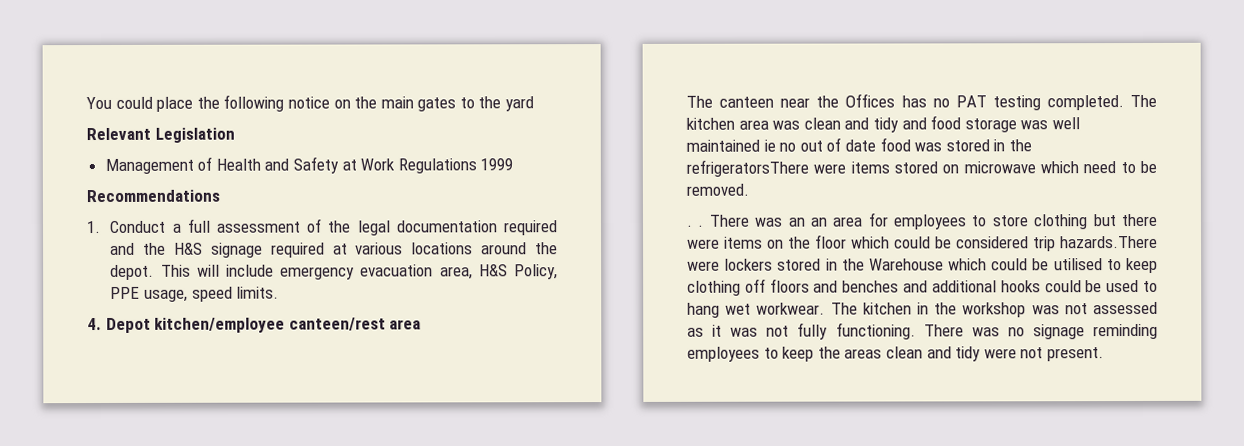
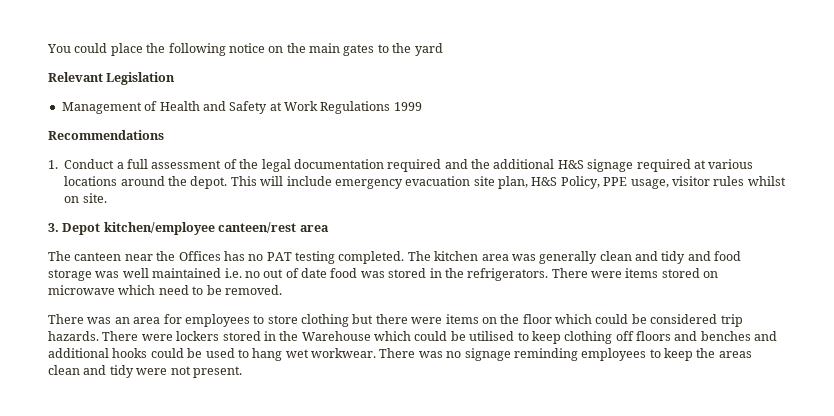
(167, 248) none -> [493,159,555,169] additional
[439,266,473,280] area, -> [473,176,528,189] site plan,
[191,286,280,302] [87,318,102,331] speed limits. // 4. -> [671,176,786,186] [64,193,107,203] [48,223,59,232] visitor rules whilst on site. // 3.
(801, 125) none -> [539,251,598,264] generally
[763,139,776,152] ie -> [224,268,242,278] i.e.
[686,159,809,177] refrigeratorsThere -> [467,268,588,281] refrigerators. There
[687,224,705,227] . . -> (282, 290) none
[809,217,828,227] an -> (130, 320) none
[1060,235,1158,249] hazards.There -> [48,331,139,341] hazards. There
[830,301,1158,318] [687,322,916,340] The kitchen in the workshop was not assessed as it was not fully functioning. -> (376, 353) none

